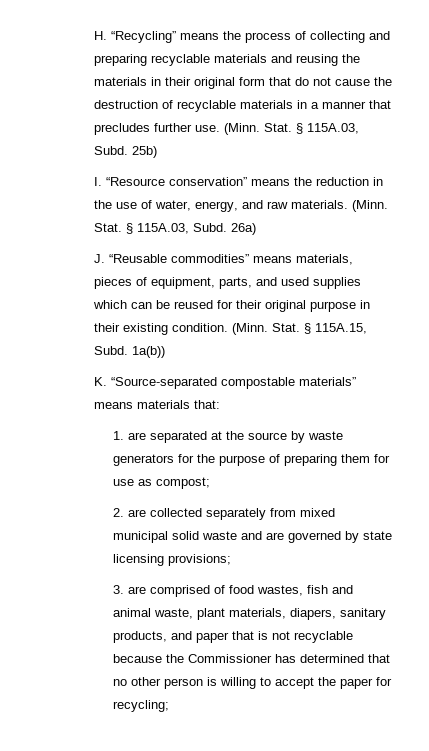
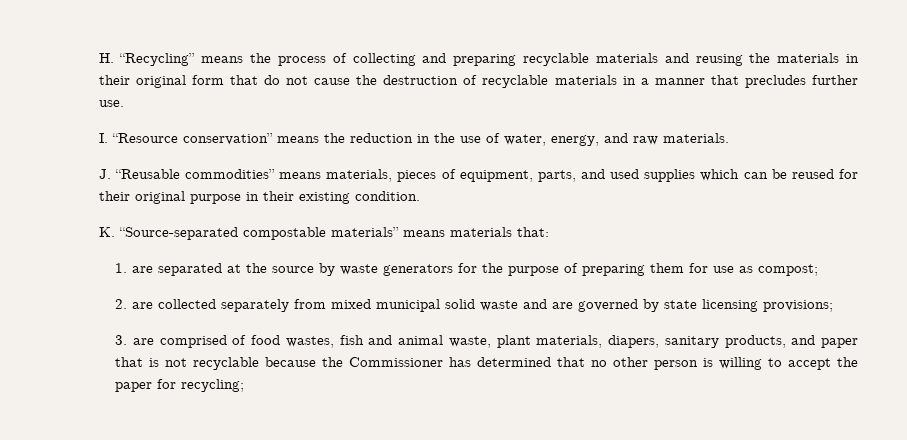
[223,123,359,135] [93,146,157,158] (Minn. Stat. § 115A.03, Subd. 25b) -> (124, 103) none
[351,200,388,212] [93,223,256,235] (Minn. Stat. § 115A.03, Subd. 26a) -> (729, 138) none
[231,323,367,335] [93,346,165,358] (Minn. Stat. § 115A.15, Subd. 1a(b)) -> (420, 196) none

